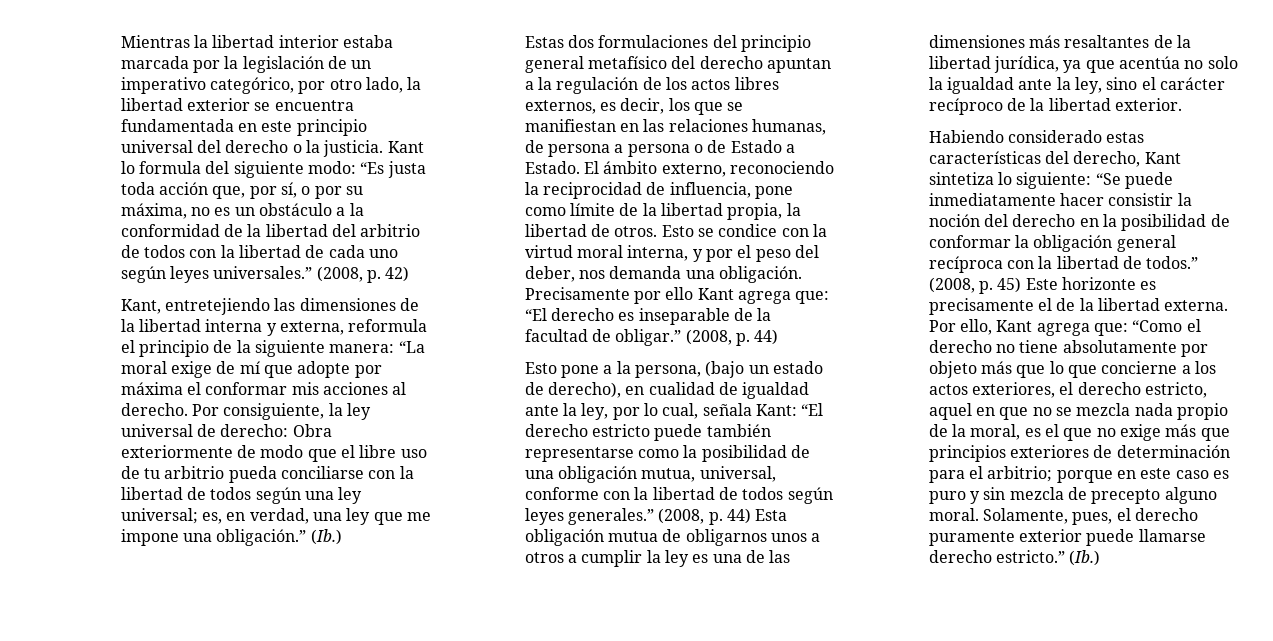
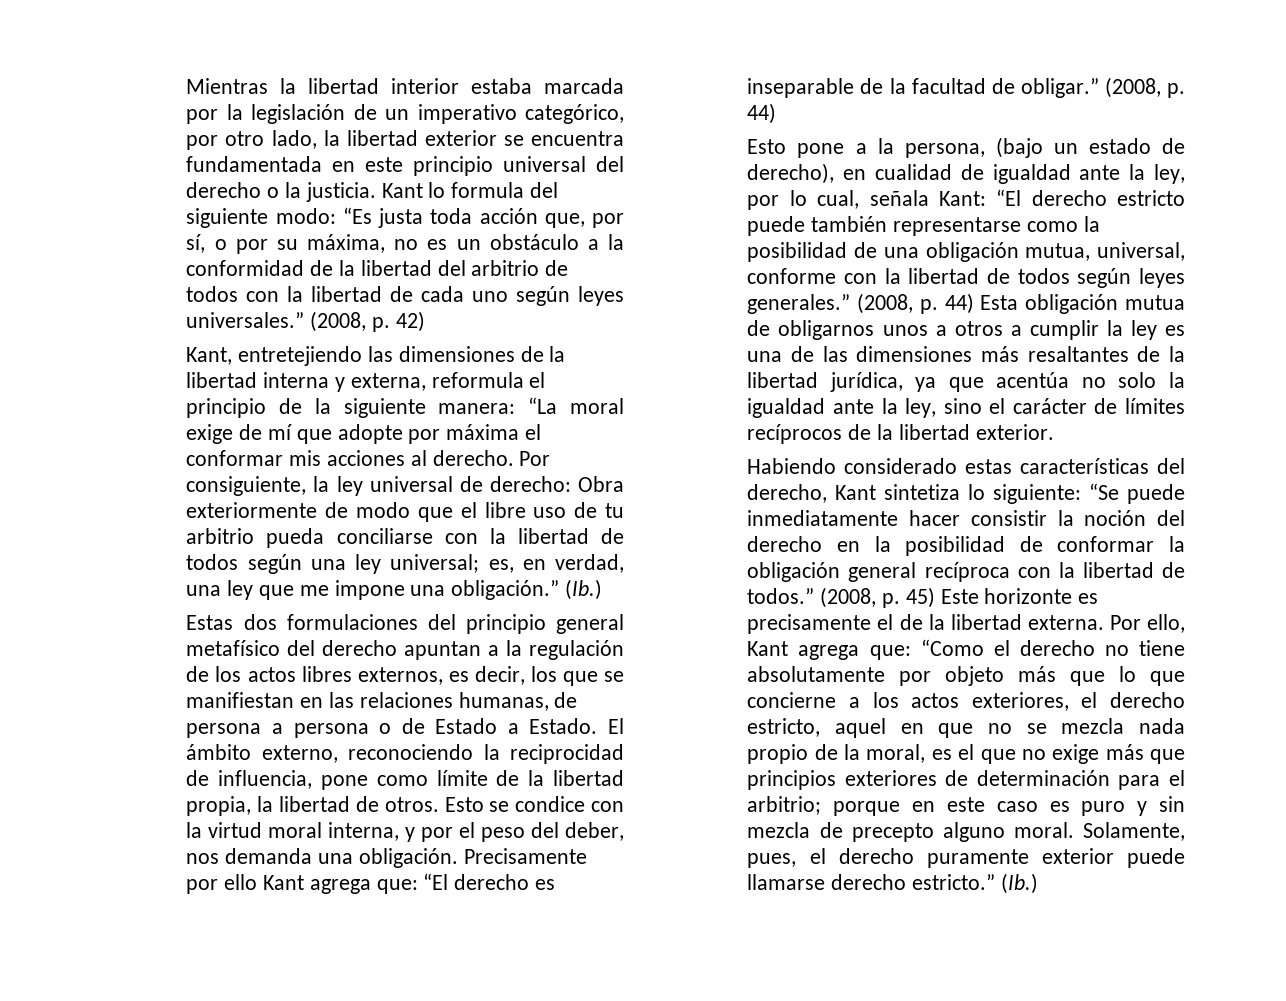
[928,98,1003,115] recíproco -> [1094,398,1185,414] [747,424,843,444] de límites recíprocos

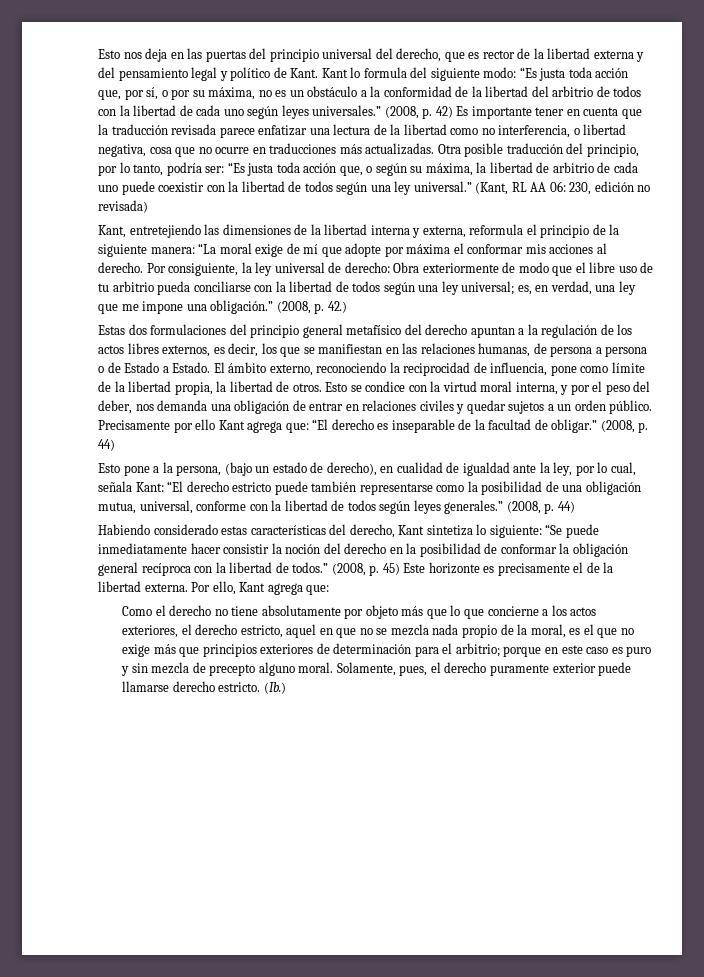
[186,78,624,94] [186,104,624,124] [186,130,624,150] [186,156,624,176] [186,182,376,202] Mientras la libertad interior estaba marcada por la legislación de un imperativo categórico, por otro lado, la libertad exterior se encuentra fundamentada en este principio universal del derecho o la justicia. -> [98,48,645,62] [98,67,319,81] Esto nos deja en las puertas del principio universal del derecho, que es rector de la libertad externa y del pensamiento legal y político de Kant.
(425, 321) none -> [456,106,642,119] [98,124,627,138] [98,143,639,157] [98,162,638,176] [98,181,651,195] [98,200,149,213] Es importante tener en cuenta que la traducción revisada parece enfatizar una lectura de la libertad como no interferencia, o libertad negativa, cosa que no ocurre en traducciones más actualizadas. Otra posible traducción del principio, por lo tanto, podría ser: “Es justa toda acción que, o según su máxima, la libertad de arbitrio de cada uno puede coexistir con la libertad de todos según una ley universal.” (Kant, RL AA 06: 230, edición no revisada)
[565,579,603,600] (Ib.) -> [276,301,347,314] (2008, p. 42.)
[358,848,458,868] obligación. -> [234,400,653,414] obligación de entrar en relaciones civiles y quedar sujetos a un orden público.
[980,294,1185,314] [747,320,1185,340] [747,346,1185,362] [747,372,1185,392] [747,398,1185,418] [747,424,1054,444] Esta obligación mutua de obligarnos unos a otros a cumplir la ley es una de las dimensiones más resaltantes de la libertad jurídica, ya que acentúa no solo la igualdad ante la ley, sino el carácter de límites recíprocos de la libertad exterior. -> (575, 507) none
[920,639,984,656] “Como -> [122,606,153,616] // Como
[911,874,995,890] estricto.” -> [218,682,261,692] estricto.

